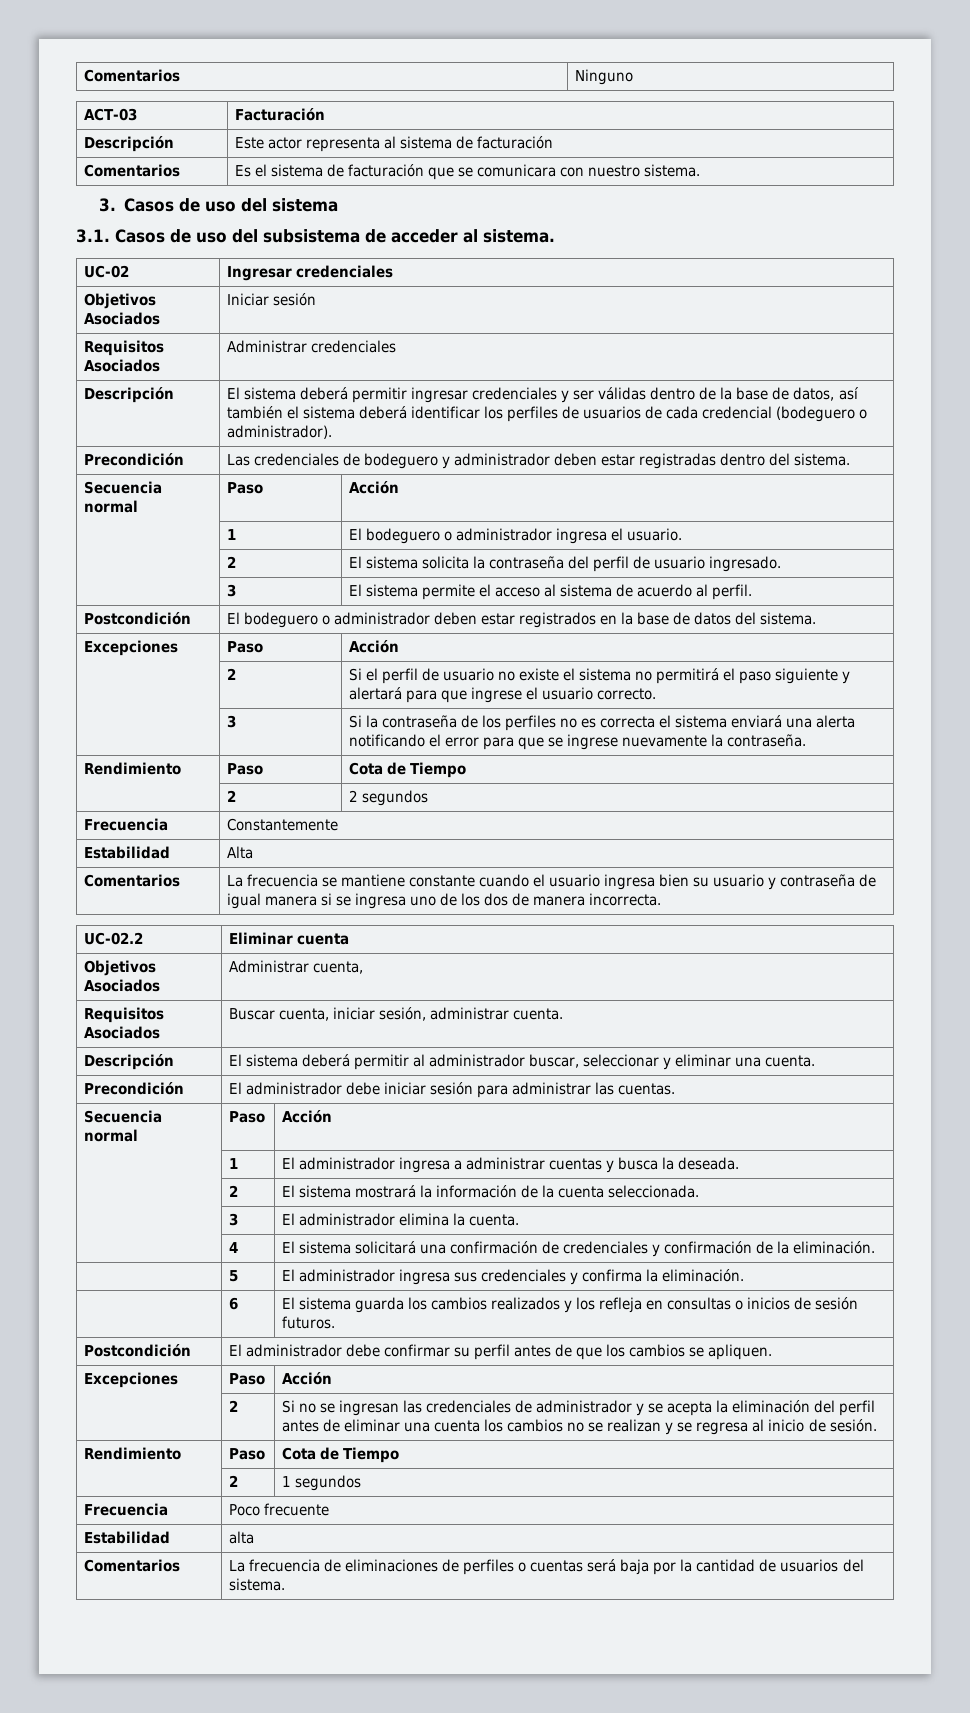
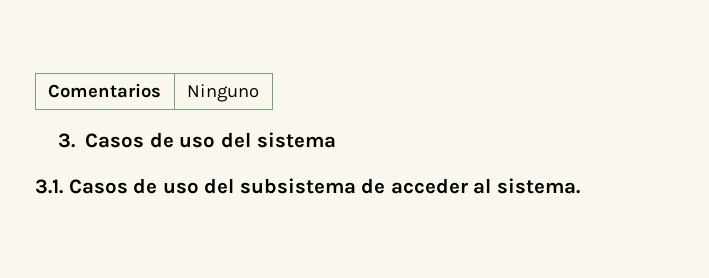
[83,108,137,121] [234,108,325,121] [83,136,174,152] [234,136,554,152] [83,164,180,177] [234,164,701,180] // ACT-03 | Facturación // Descripción | Este actor representa al sistema de facturación // Comentarios | Es el sistema de facturación que se comunicara con nuestro sistema. -> (259, 93) none
[83,265,129,278] [226,265,393,281] [83,293,156,309] [83,312,160,325] [226,293,316,306] [83,340,164,356] [83,359,160,372] [226,340,396,353] [83,387,174,403] [226,387,859,403] [226,406,868,422] [226,425,332,439] [83,453,184,466] [226,453,851,469] [83,481,162,494] [83,500,138,513] [226,482,263,494] [348,481,399,494] [226,529,236,540] [348,528,683,544] [226,556,236,568] [348,556,782,572] [226,584,236,597] [348,584,753,600] [83,612,191,625] [226,612,817,628] [83,640,178,656] [226,641,263,653] [348,640,399,653] [226,668,236,680] [348,668,851,684] [348,687,657,703] [226,715,236,728] [348,715,856,731] [348,734,807,750] [83,762,181,775] [226,763,263,775] [348,762,466,778] [226,790,236,802] [348,790,428,806] [83,818,168,831] [226,818,338,831] [83,846,170,859] [226,846,253,859] [83,874,180,887] [226,874,877,890] [226,893,662,909] [83,932,143,945] [228,932,349,945] [83,960,156,976] [83,979,160,992] [228,960,363,974] [83,1007,164,1023] [83,1026,160,1039] [228,1007,563,1021] [83,1054,174,1070] [228,1054,816,1070] [83,1082,184,1095] [228,1082,676,1098] [83,1110,162,1123] [83,1129,138,1142] [228,1111,265,1123] [281,1110,332,1123] [228,1158,238,1169] [281,1157,740,1173] [228,1185,238,1197] [281,1185,700,1198] [228,1213,238,1226] [281,1213,519,1226] [228,1242,238,1253] [281,1241,876,1257] [228,1270,238,1282] [281,1269,745,1285] [228,1297,238,1310] [281,1297,859,1313] [281,1316,335,1329] [83,1344,191,1357] [228,1344,773,1360] [83,1372,178,1388] [228,1373,265,1385] [281,1372,332,1385] [228,1400,238,1412] [281,1400,876,1416] [281,1419,877,1435] [83,1447,181,1460] [228,1448,265,1460] [281,1447,399,1463] [228,1475,238,1487] [281,1475,361,1491] [83,1503,168,1516] [228,1503,329,1516] [83,1531,170,1544] [228,1531,254,1544] [83,1559,180,1572] [228,1559,864,1575] [228,1578,285,1591] // UC-02 | Ingresar credenciales // Objetivos Asociados | Iniciar sesión // Requisitos Asociados | Administrar credenciales // Descripción | El sistema deberá permitir ingresar credenciales y ser válidas dentro de la base de datos, así también el sistema deberá identificar los perfiles de usuarios de cada credencial (bodeguero o administrador). // Precondición | Las credenciales de bodeguero y administrador deben estar registradas dentro del sistema. // Secuencia normal | Paso | Acción // | 1 | El bodeguero o administrador ingresa el usuario. // | 2 | El sistema solicita la contraseña del perfil de usuario ingresado. // | 3 | El sistema permite el acceso al sistema de acuerdo al perfil. // Postcondición | El bodeguero o administrador deben estar registrados en la base de datos del sistema. // Excepciones | Paso | Acción // | 2 | Si el perfil de usuario no existe el sistema no permitirá el paso siguiente y alertará para que ingrese el usuario correcto. // | 3 | Si la contraseña de los perfiles no es correcta el sistema enviará una alerta notificando el error para que se ingrese nuevamente la contraseña. // Rendimiento | Paso | Cota de Tiempo // | 2 | 2 segundos // Frecuencia | Constantemente // Estabilidad | Alta // Comentarios | La frecuencia se mantiene constante cuando el usuario ingresa bien su usuario y contraseña de igual manera si se ingresa uno de los dos de manera incorrecta. // UC-02.2 | Eliminar cuenta // Objetivos Asociados | Administrar cuenta, // Requisitos Asociados | Buscar cuenta, iniciar sesión, administrar cuenta. // Descripción | El sistema deberá permitir al administrador buscar, seleccionar y eliminar una cuenta. // Precondición | El administrador debe iniciar sesión para administrar las cuentas. // Secuencia normal | Paso | Acción // | 1 | El administrador ingresa a administrar cuentas y busca la deseada. // | 2 | El sistema mostrará la información de la cuenta seleccionada. // | 3 | El administrador elimina la cuenta. // | 4 | El sistema solicitará una confirmación de credenciales y confirmación de la eliminación. // | 5 | El administrador ingresa sus credenciales y confirma la eliminación. // | 6 | El sistema guarda los cambios realizados y los refleja en consultas o inicios de sesión futuros. // Postcondición | El administrador debe confirmar su perfil antes de que los cambios se apliquen. // Excepciones | Paso | Acción // | 2 | Si no se ingresan las credenciales de administrador y se acepta la eliminación del perfil antes de eliminar una cuenta los cambios no se realizan y se regresa al inicio de sesión. // Rendimiento | Paso | Cota de Tiempo // | 2 | 1 segundos // Frecuencia | Poco frecuente // Estabilidad | alta // Comentarios | La frecuencia de eliminaciones de perfiles o cuentas será baja por la cantidad de usuarios del sistema. -> (580, 186) none

